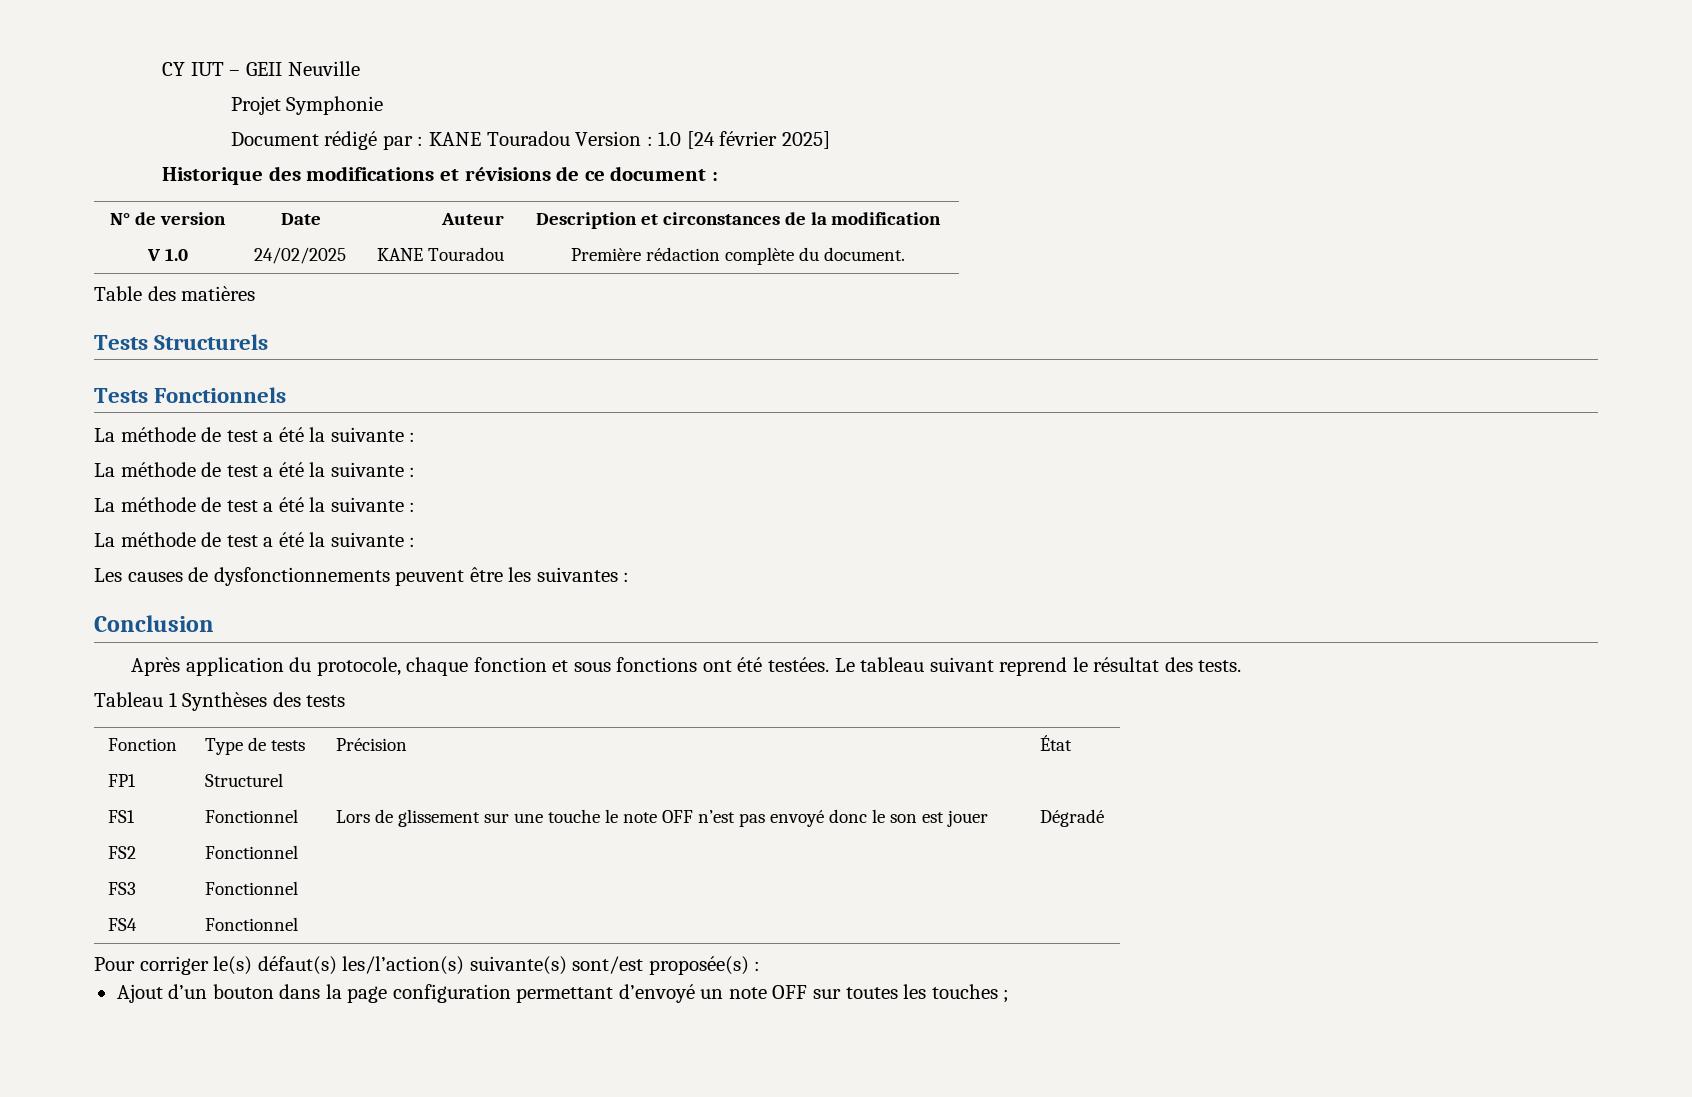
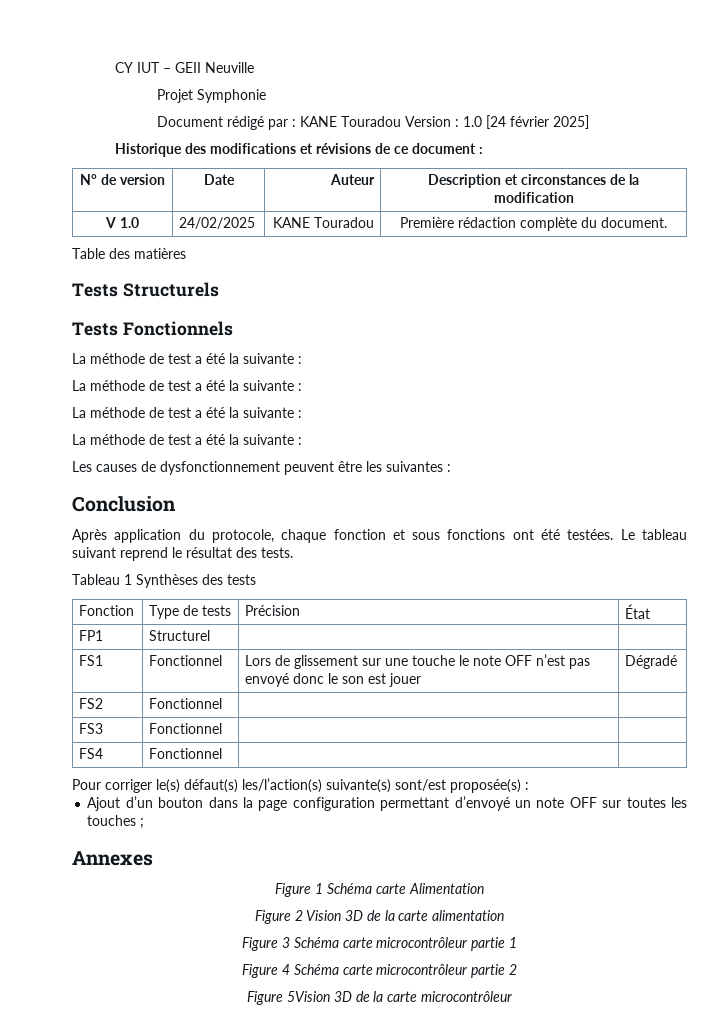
[213,567,390,586] dysfonctionnements -> [160,461,280,475] dysfonctionnement
(1010, 996) none -> [72,851,153,866] [275,883,484,897] [254,910,505,924] [242,937,517,951] [242,964,517,978] [247,991,512,1005] // Annexes // Figure 1 Schéma carte Alimentation // Figure 2 Vision 3D de la carte alimentation // Figure 3 Schéma carte microcontrôleur partie 1 // Figure 4 Schéma carte microcontrôleur partie 2 // Figure 5Vision 3D de la carte microcontrôleur

